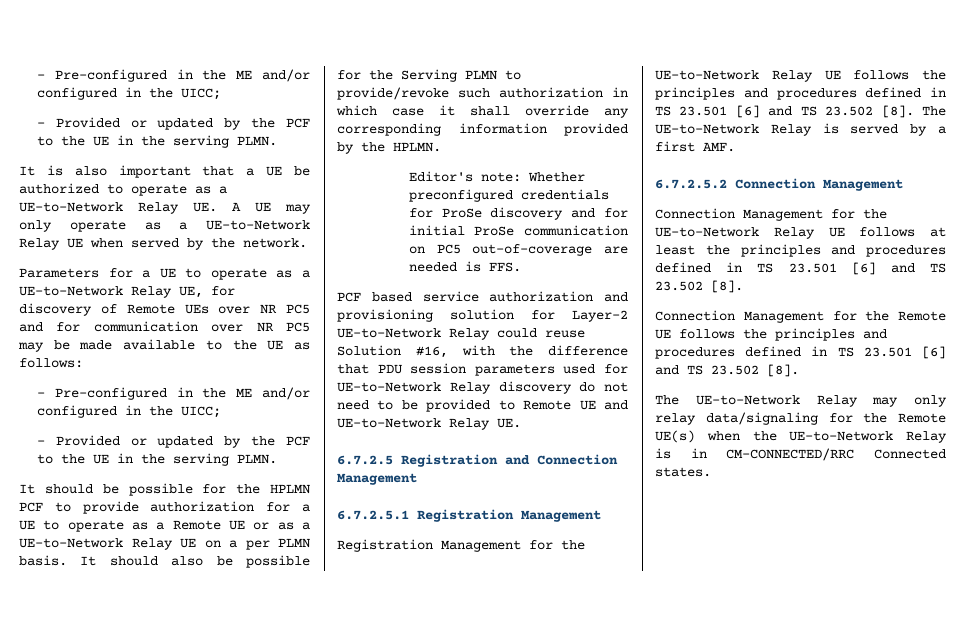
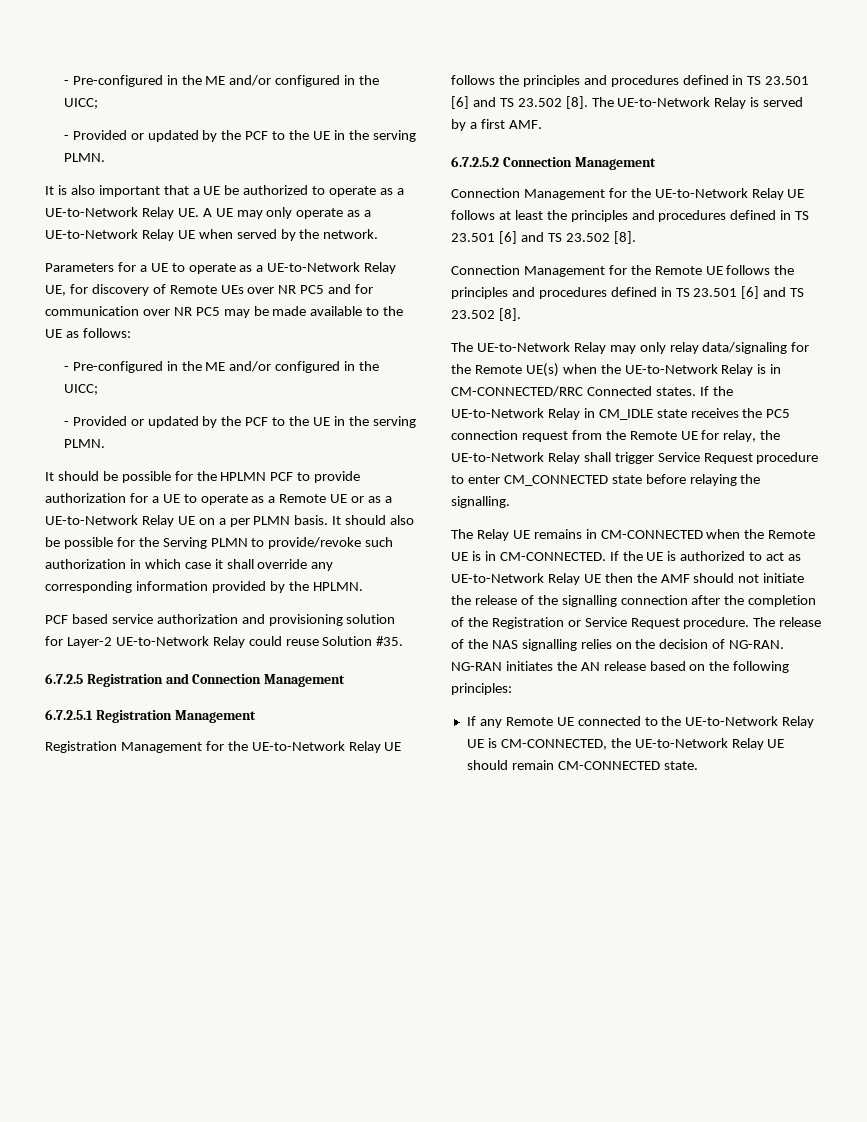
[408,171,585,182] [408,189,609,202] [408,207,628,220] [408,225,628,236] [408,244,628,256] [408,261,521,272] // Editor's note: Whether preconfigured credentials for ProSe discovery and for initial ProSe communication on PC5 out-of-coverage are needed is FFS. -> (363, 586) none
[415,345,628,358] [337,363,628,376] [337,381,628,394] [337,399,628,412] [337,418,521,430] #16, with the difference that PDU session parameters used for UE-to-Network Relay discovery do not need to be provided to Remote UE and UE-to-Network Relay UE. -> [376,636,404,646] #35.
(711, 472) none -> [699,386,733,396] [451,408,791,420] [451,430,781,442] [451,452,819,464] [451,474,761,486] [451,496,510,508] [451,529,816,541] [451,551,802,561] [451,573,805,585] [451,595,817,607] [451,617,822,629] [451,639,785,651] [451,661,790,673] [451,683,512,695] [466,716,815,728] [466,738,785,750] [466,760,698,770] If the UE-to-Network Relay in CM_IDLE state receives the PC5 connection request from the Remote UE for relay, the UE-to-Network Relay shall trigger Service Request procedure to enter CM_CONNECTED state before relaying the signalling. // The Relay UE remains in CM-CONNECTED when the Remote UE is in CM-CONNECTED. If the UE is authorized to act as UE-to-Network Relay UE then the AMF should not initiate the release of the signalling connection after the completion of the Registration or Service Request procedure. The release of the NAS signalling relies on the decision of NG-RAN. NG-RAN initiates the AN release based on the following principles: // If any Remote UE connected to the UE-to-Network Relay UE is CM-CONNECTED, the UE-to-Network Relay UE should remain CM-CONNECTED state.

